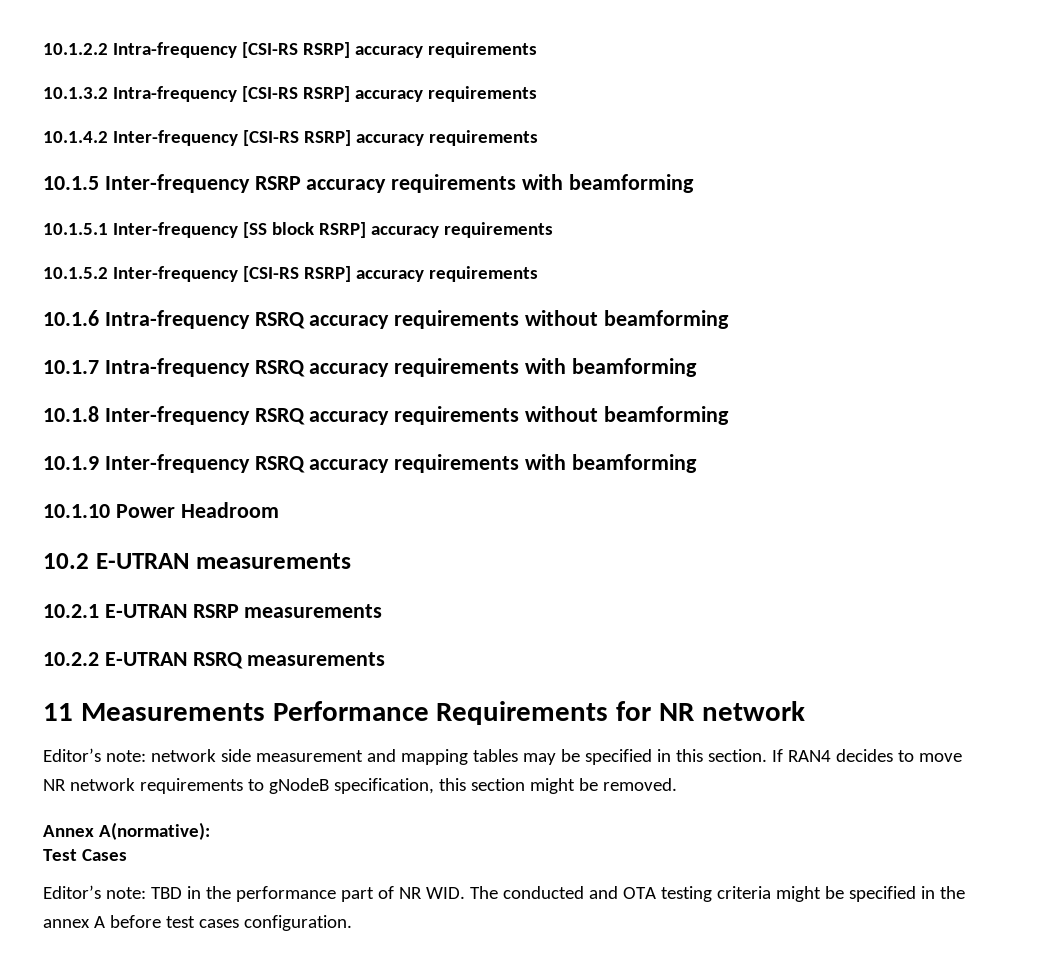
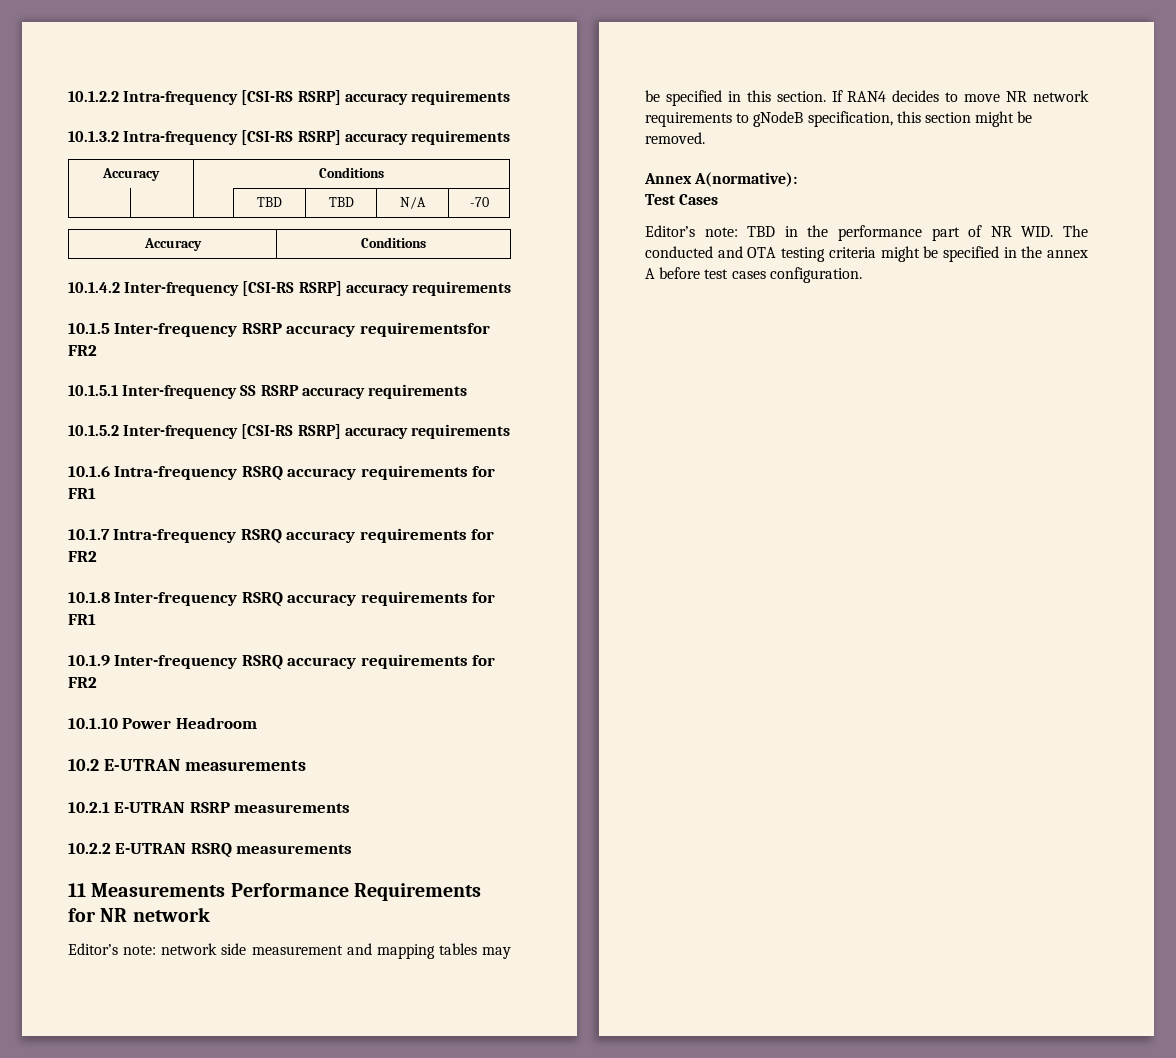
(537, 94) none -> [102,168,160,181] [319,167,384,178] [257,197,282,207] [328,197,354,207] [400,197,426,209] [469,197,489,207] [143,238,202,251] [361,237,426,248] // Accuracy | Conditions // | | | TBD | TBD | N/A | -70 // Accuracy | Conditions
[391,174,694,193] requirements with beamforming -> [359,322,490,337] [68,345,97,356] requirementsfor FR2
[242,222,366,238] [SS block RSRP] -> [240,385,299,396] SS RSRP
[525,310,729,329] without beamforming -> [472,466,496,477] [68,488,96,499] for FR1
[525,358,697,377] with beamforming -> [471,529,495,540] [68,551,97,562] for FR2
[525,406,729,425] without beamforming -> [472,592,496,603] [68,614,96,625] for FR1
[525,454,697,473] with beamforming -> [472,655,496,666] [68,677,97,688] for FR2

